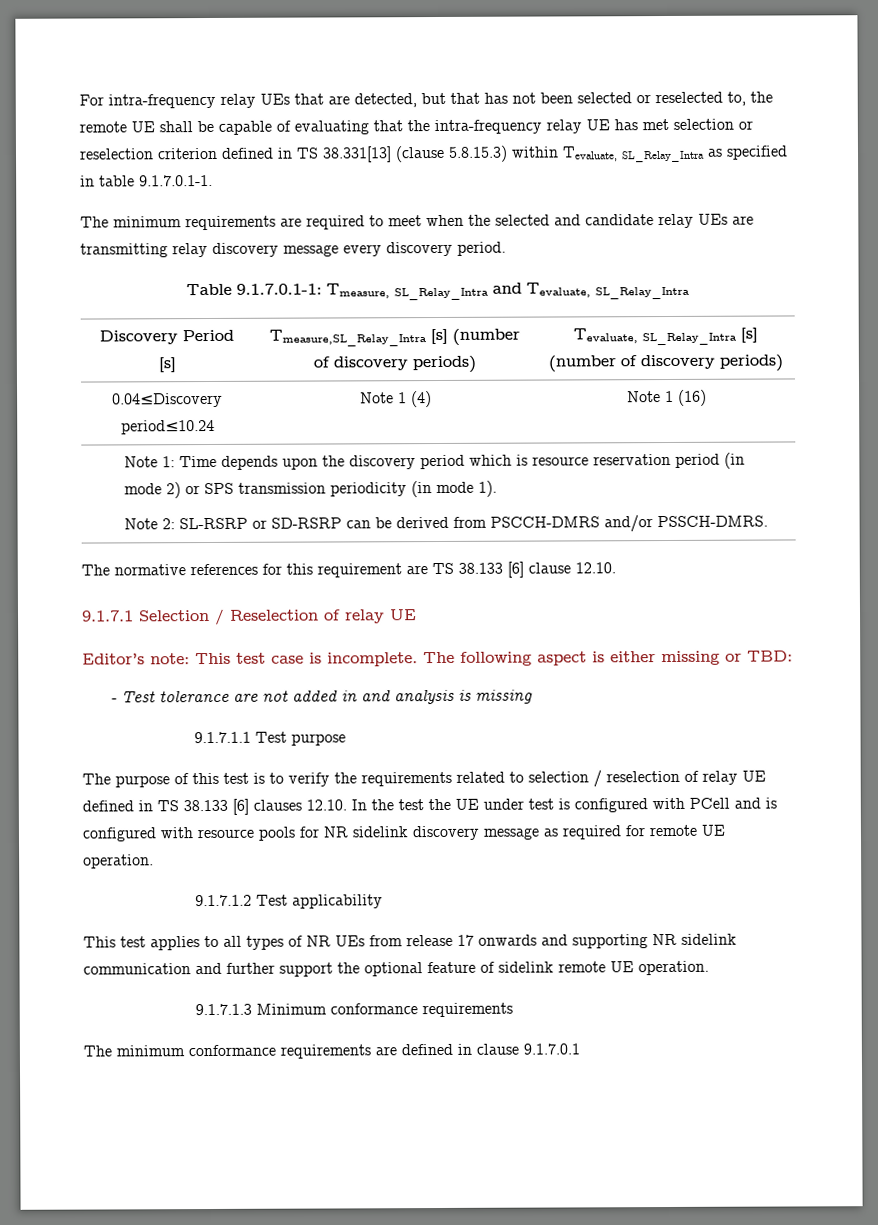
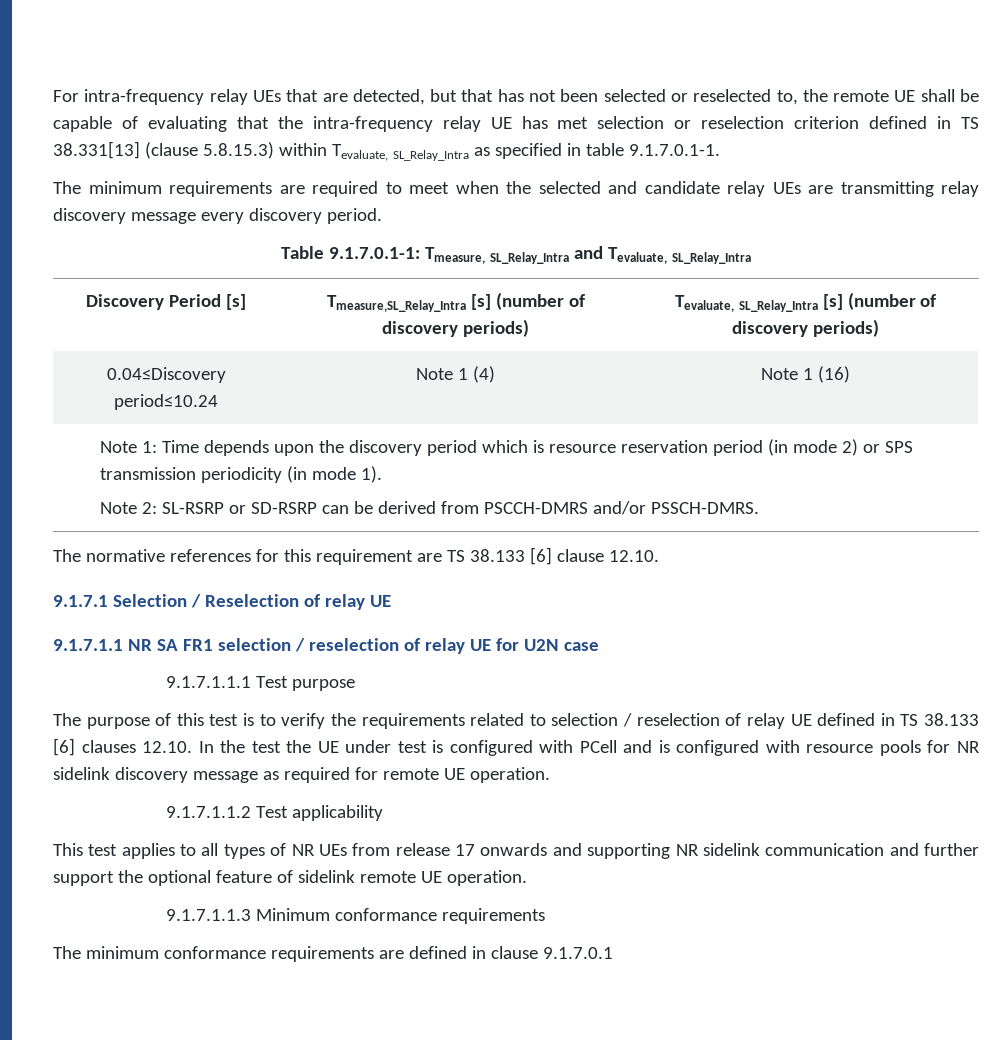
[82,650,793,667] [110,689,534,705] [194,731,252,744] Editor’s note: This test case is incomplete. The following aspect is either missing or TBD: // - Test tolerance are not added in and analysis is missing // 9.1.7.1.1 -> [53,638,599,654] [166,676,252,688] 9.1.7.1.1 NR SA FR1 selection / reselection of relay UE for U2N case // 9.1.7.1.1.1
[195,894,253,907] 9.1.7.1.2 -> [166,806,252,818] 9.1.7.1.1.2
[195,1003,253,1016] 9.1.7.1.3 -> [166,909,252,921] 9.1.7.1.1.3

